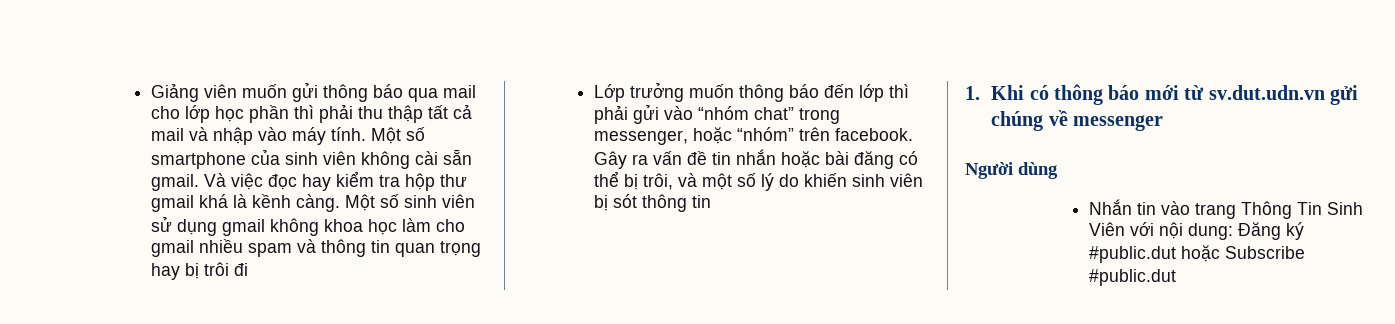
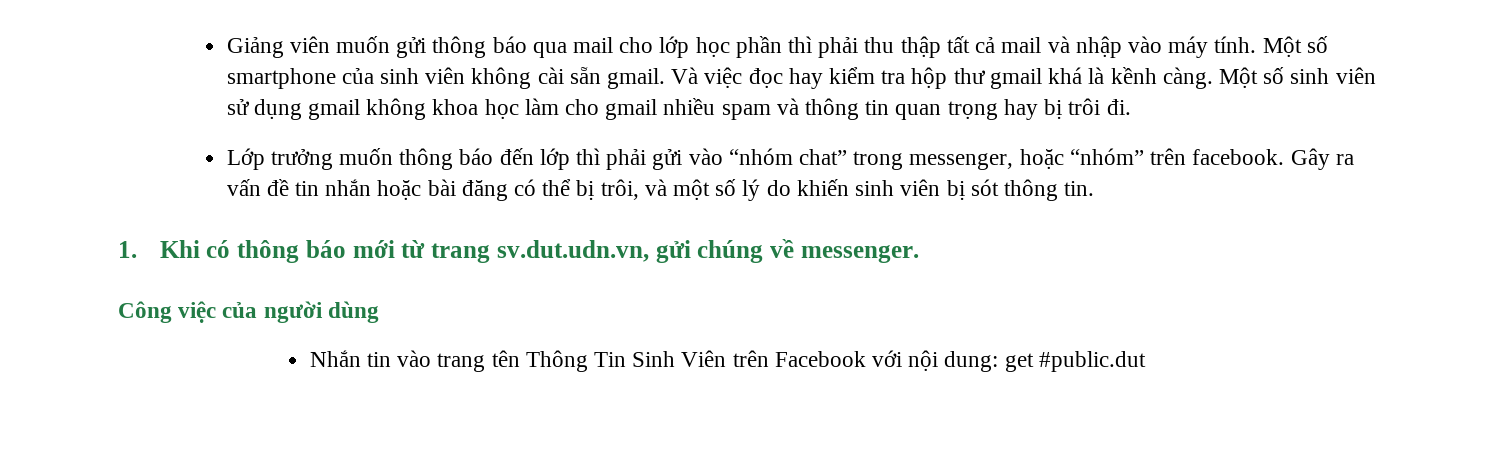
[233,263,248,276] đi -> [1106,99,1131,115] đi.
[691,195,711,208] tin -> [1064,181,1095,196] tin.
[1208,85,1325,100] sv.dut.udn.vn -> [431,240,649,263] trang sv.dut.udn.vn,
[1073,115,1164,131] [965,162,1013,179] messenger // Người -> [800,244,919,263] [118,301,323,323] messenger. // Công việc của người
(1237, 211) none -> [491,350,520,367] tên
(1126, 229) none -> [732,350,866,367] trên Facebook
[1238,222,1305,240] [1089,245,1306,263] Đăng ký #public.dut hoặc Subscribe -> [1004,353,1034,372] get

